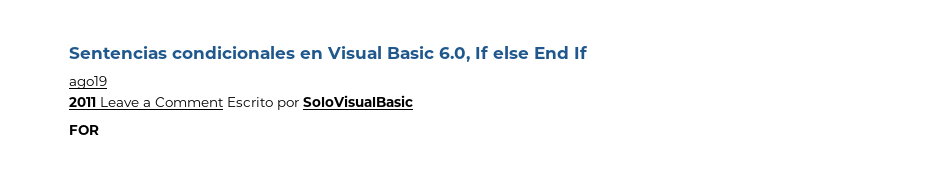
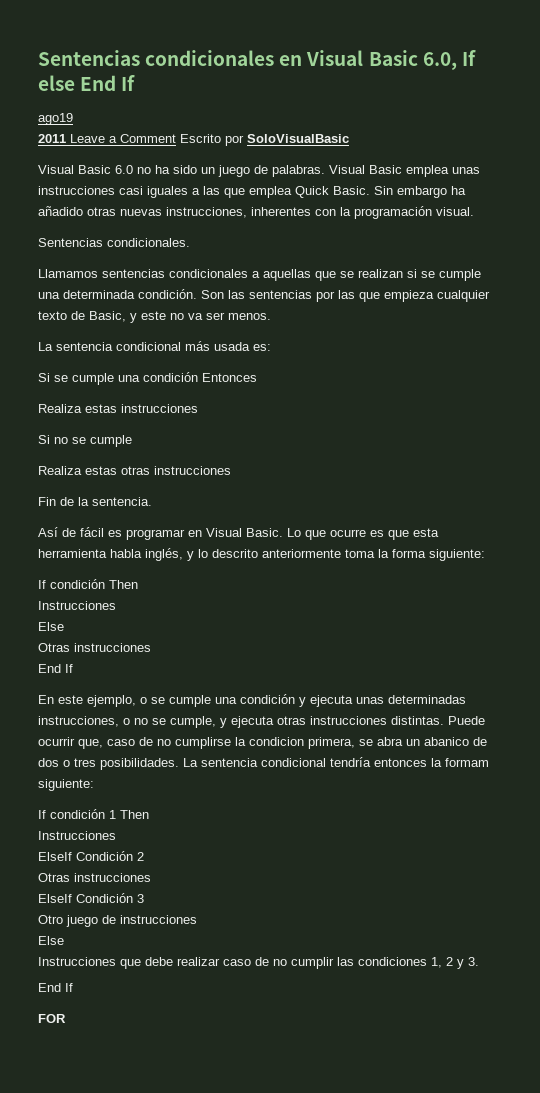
(413, 101) none -> [38,165,480,177] [38,186,466,198] [38,206,474,219] [38,238,190,247] [38,269,481,281] [38,289,490,302] [38,311,271,323] [38,341,271,351] [38,372,257,385] [38,404,198,413] [38,435,132,447] [38,466,231,475] [38,497,152,506] [38,527,439,540] [38,548,485,561] [38,579,138,589] [38,601,116,610] [38,622,64,631] [38,643,151,652] [38,664,73,673] [38,694,466,707] [38,716,485,728] [38,737,487,749] [38,757,489,770] [38,779,94,791] [38,809,149,819] [38,831,116,840] [38,851,144,861] [38,873,151,882] [38,893,144,903] [38,915,197,927] [38,936,64,945] [38,957,479,969] [38,983,73,992] // Visual Basic 6.0 no ha sido un juego de palabras. Visual Basic emplea unas instrucciones casi iguales a las que emplea Quick Basic. Sin embargo ha añadido otras nuevas instrucciones, inherentes con la programación visual. // Sentencias condicionales. // Llamamos sentencias condicionales a aquellas que se realizan si se cumple una determinada condición. Son las sentencias por las que empieza cualquier texto de Basic, y este no va ser menos. // La sentencia condicional más usada es: // Si se cumple una condición Entonces // Realiza estas instrucciones // Si no se cumple // Realiza estas otras instrucciones // Fin de la sentencia. // Así de fácil es programar en Visual Basic. Lo que ocurre es que esta herramienta habla inglés, y lo descrito anteriormente toma la forma siguiente: // If condición Then // Instrucciones // Else // Otras instrucciones // End If // En este ejemplo, o se cumple una condición y ejecuta unas determinadas instrucciones, o no se cumple, y ejecuta otras instrucciones distintas. Puede ocurrir que, caso de no cumplirse la condicion primera, se abra un abanico de dos o tres posibilidades. La sentencia condicional tendría entonces la formam siguiente: // If condición 1 Then // Instrucciones // ElseIf Condición 2 // Otras instrucciones // ElseIf Condición 3 // Otro juego de instrucciones // Else // Instrucciones que debe realizar caso de no cumplir las condiciones 1, 2 y 3. // End If

